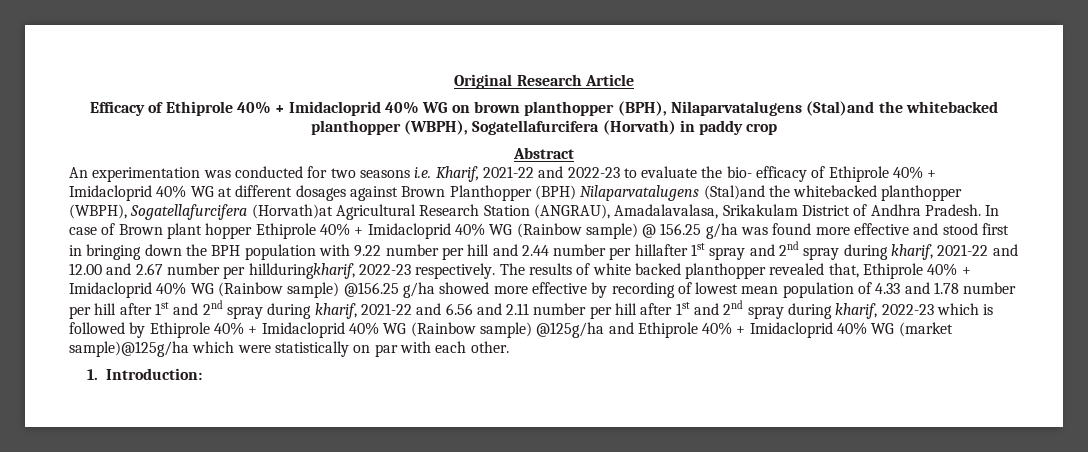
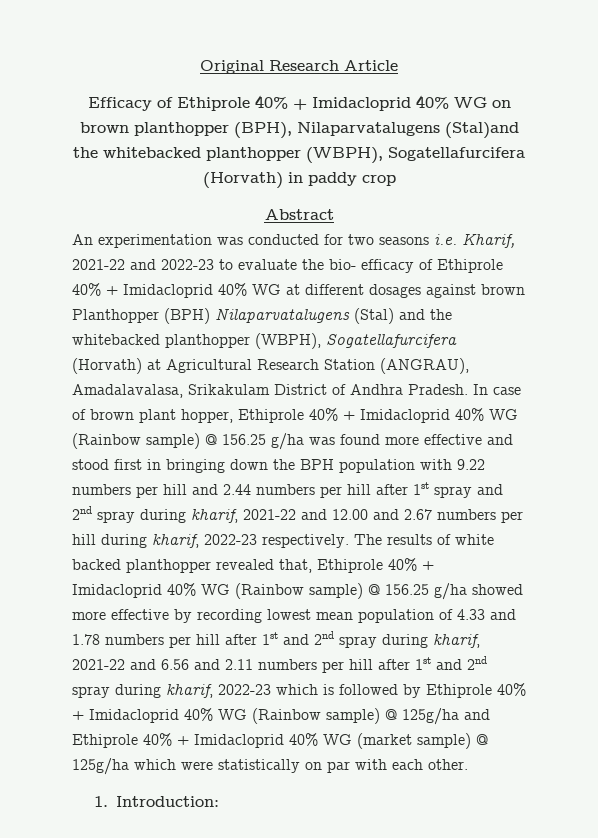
[401,186,446,197] Brown -> [481,284,525,295] brown
[703,185,963,201] [69,204,333,220] (Stal)and the whitebacked planthopper (WBPH), Sogatellafurcifera (Horvath)at -> [354,308,452,324] [72,333,457,349] [72,358,161,374] (Stal) and the whitebacked planthopper (WBPH), Sogatellafurcifera (Horvath) at
[118,223,253,239] Brown plant hopper -> [90,409,233,423] brown plant hopper,
[385,244,439,256] number -> [72,484,131,495] numbers
[553,244,688,260] number per hillafter -> [256,484,408,498] numbers per hill after
[166,263,355,279] number per hillduringkharif, -> [437,509,523,523] [72,534,199,548] numbers per hill during kharif,
[343,282,399,297] @156.25 -> [368,584,429,595] @ 156.25
[677,282,692,294] of -> (262, 616) none
[963,282,1017,294] number -> [105,634,164,645] numbers
[533,303,587,315] number -> [258,659,317,670] numbers
[536,322,605,338] @125g/ha -> [385,708,459,725] @ 125g/ha
[69,341,189,357] sample)@125g/ha -> [417,733,488,749] [72,758,129,775] sample) @ 125g/ha

